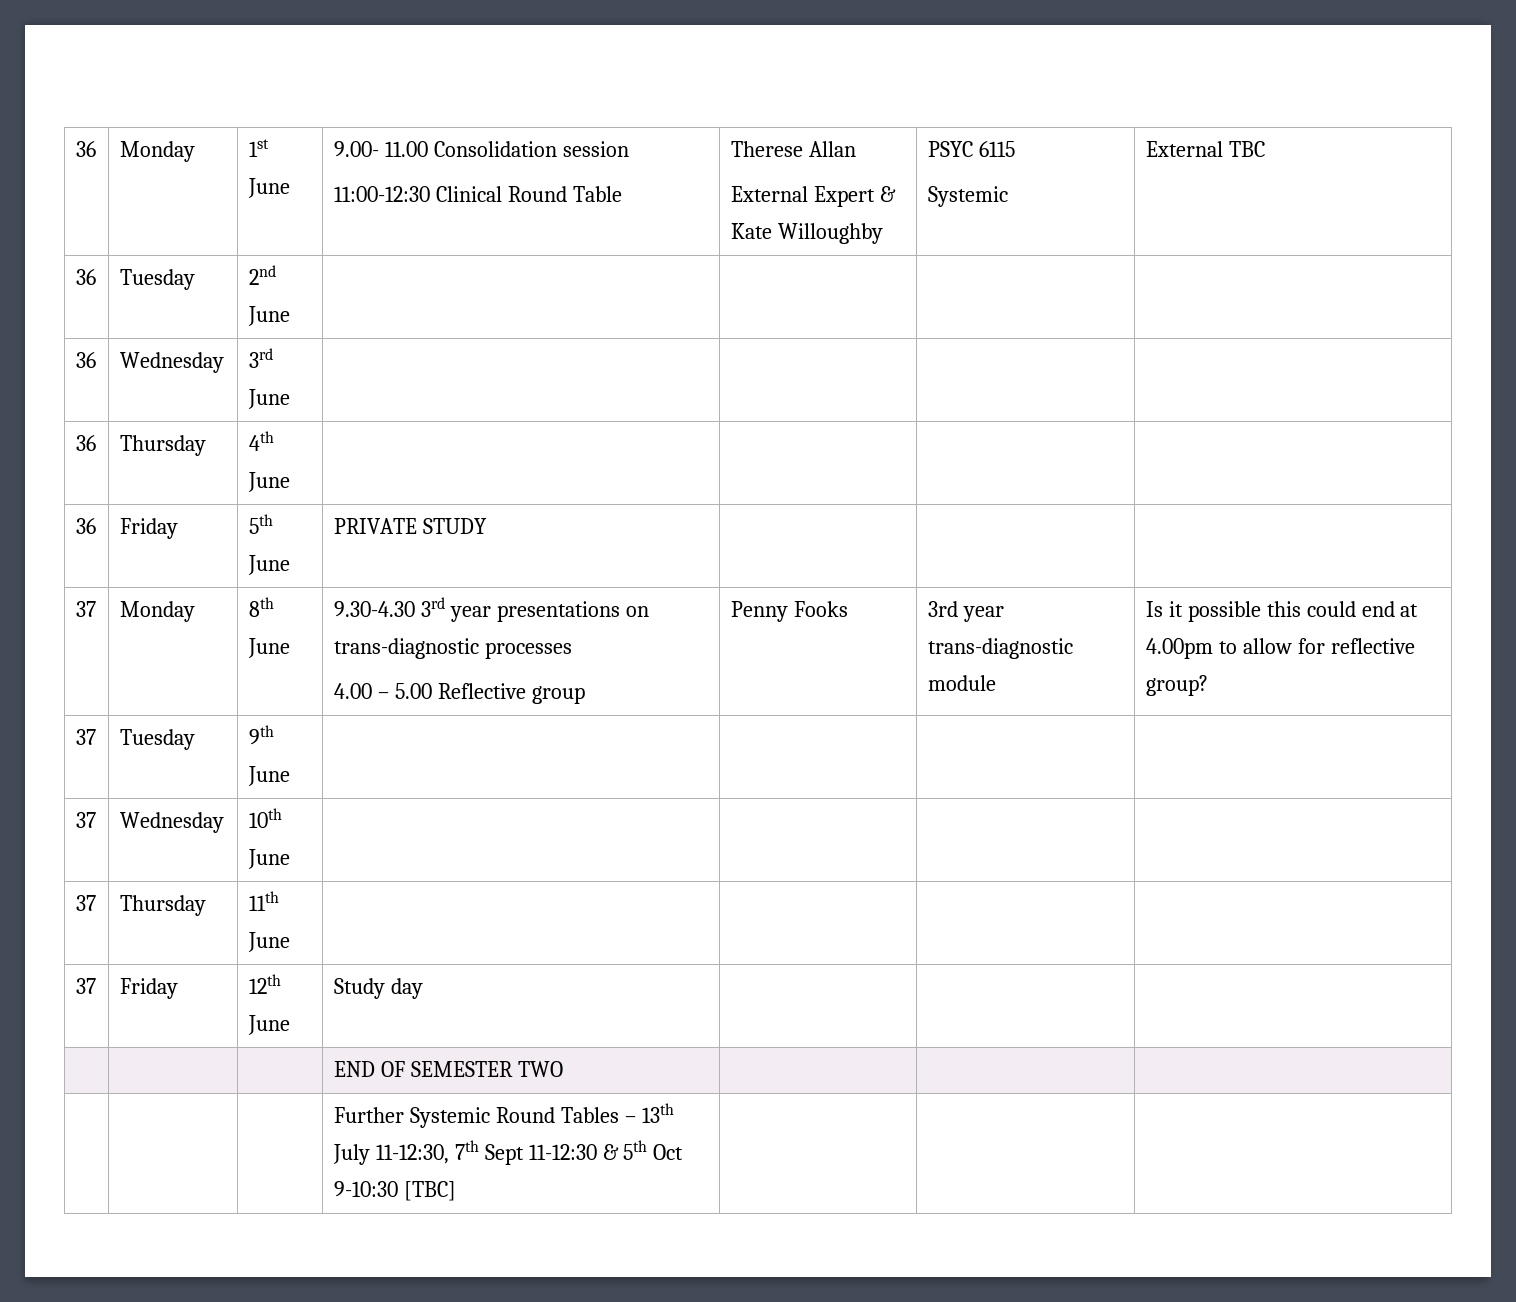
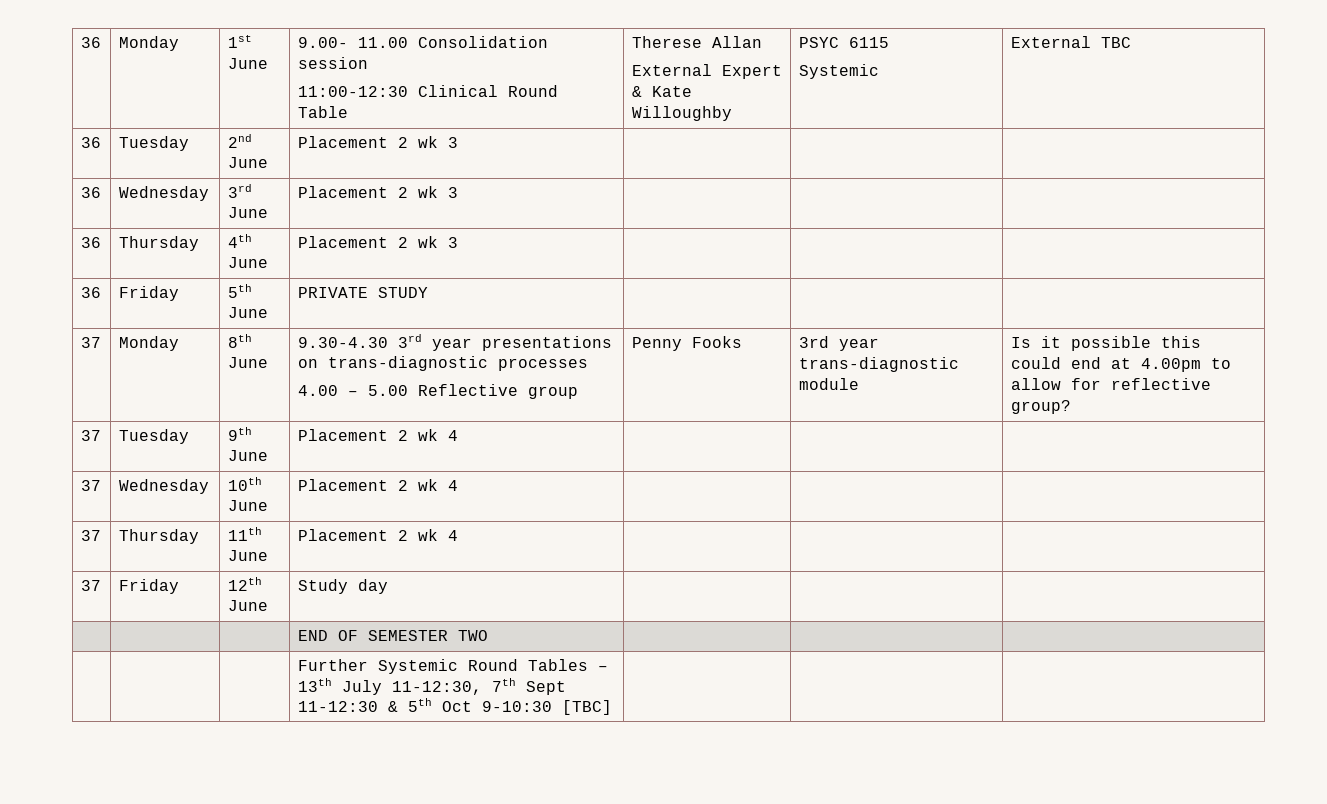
(290, 316) none -> [297,136,458,148] Placement 2 wk 3
(290, 399) none -> [297,186,458,198] Placement 2 wk 3
(290, 482) none -> [297,236,458,248] Placement 2 wk 3
(290, 776) none -> [297,429,458,441] Placement 2 wk 4
(290, 859) none -> [297,479,458,491] Placement 2 wk 4
(290, 942) none -> [297,529,458,541] Placement 2 wk 4

